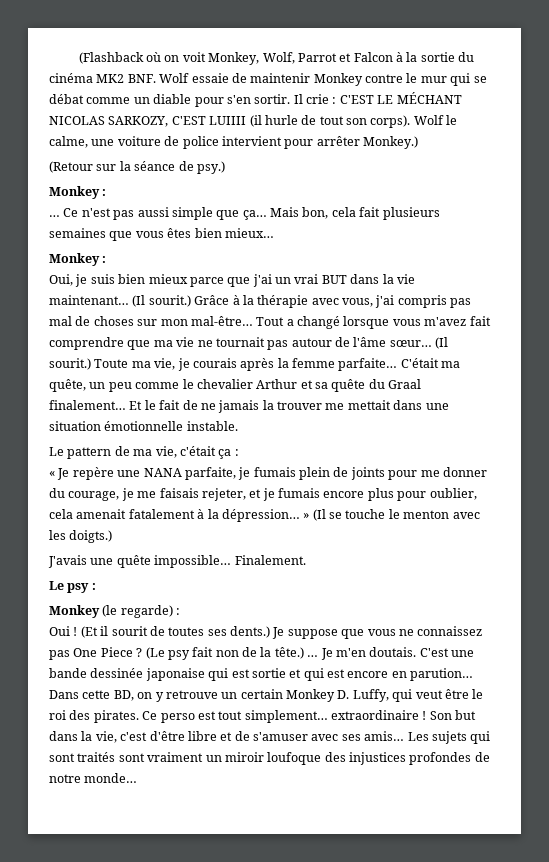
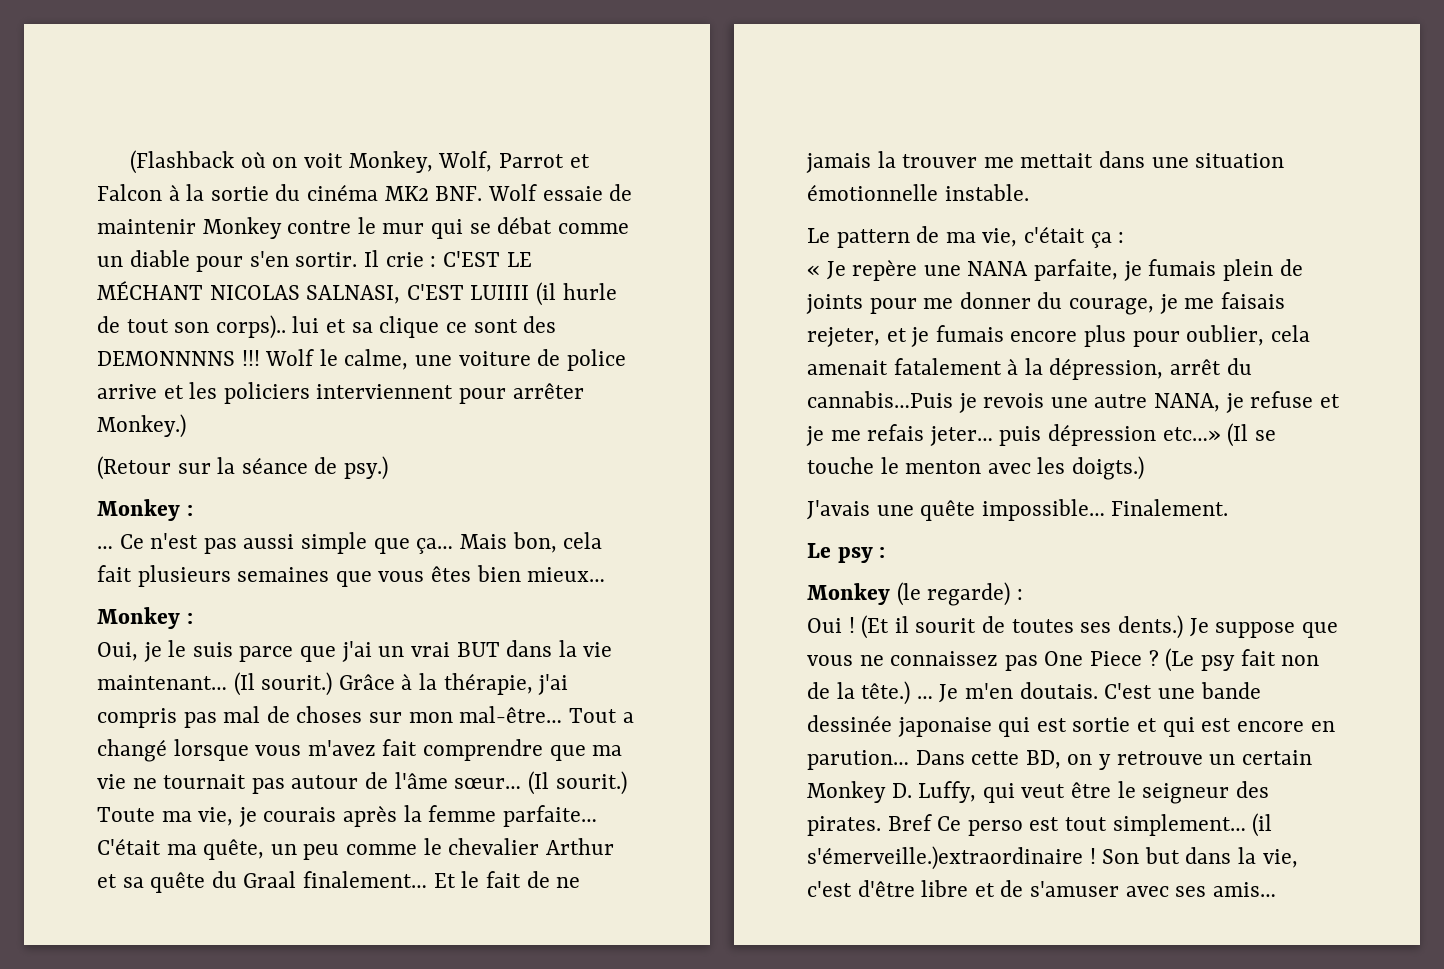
[108,116,169,127] SARKOZY, -> [306,285,401,304] SALNASI,
[370,115,411,128] corps). -> [215,315,557,339] [97,350,260,366] corps).. lui et sa clique ce sont des DEMONNNNS !!!
[221,136,282,146] intervient -> [97,382,454,404] arrive et les policiers interviennent
[90,274,188,284] suis bien mieux -> [168,640,233,657] le suis
[257,295,373,308] thérapie avec vous, -> [443,673,533,695] thérapie,
[221,509,310,522] dépression… » -> [1049,358,1252,380] [807,391,1340,413] [806,424,1221,446] dépression, arrêt du cannabis…Puis je revois une autre NANA, je refuse et je me refais jeter… puis dépression etc…»
[49,710,66,720] roi -> [1142,783,1230,804] seigneur
(139, 716) none -> [887,814,932,831] Bref
[331,710,419,720] extraordinaire -> [1252,813,1273,837] [807,846,1083,870] (il s'émerveille.)extraordinaire
[407,731,491,744] [49,752,490,765] [49,773,138,783] Les sujets qui sont traités sont vraiment un miroir loufoque des injustices profondes de notre monde… -> (1276, 889) none

